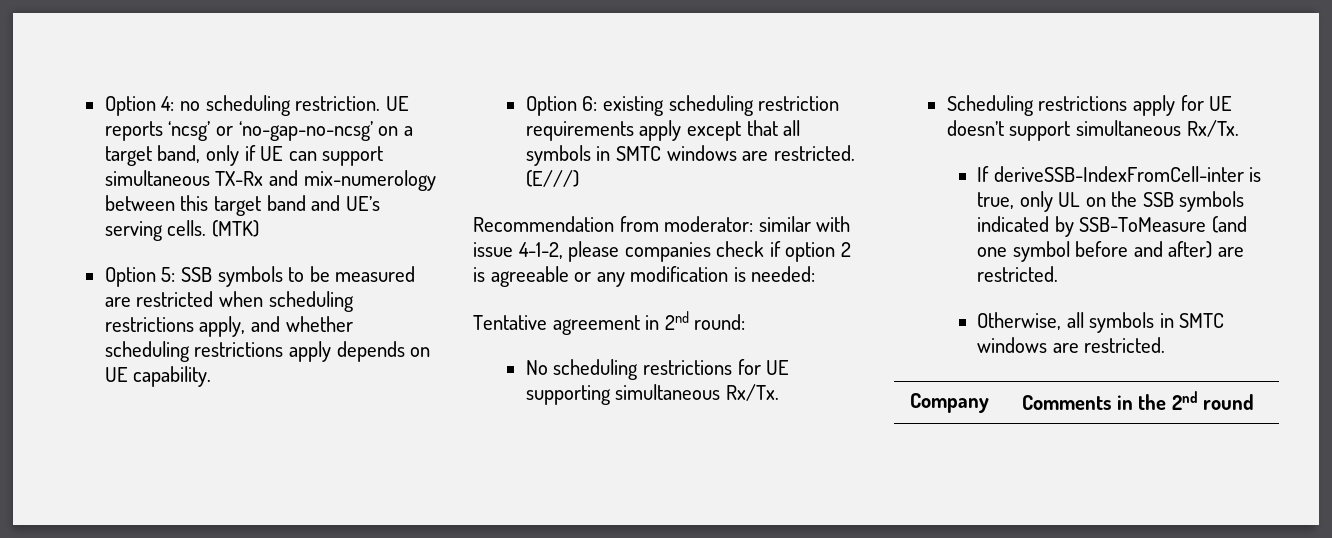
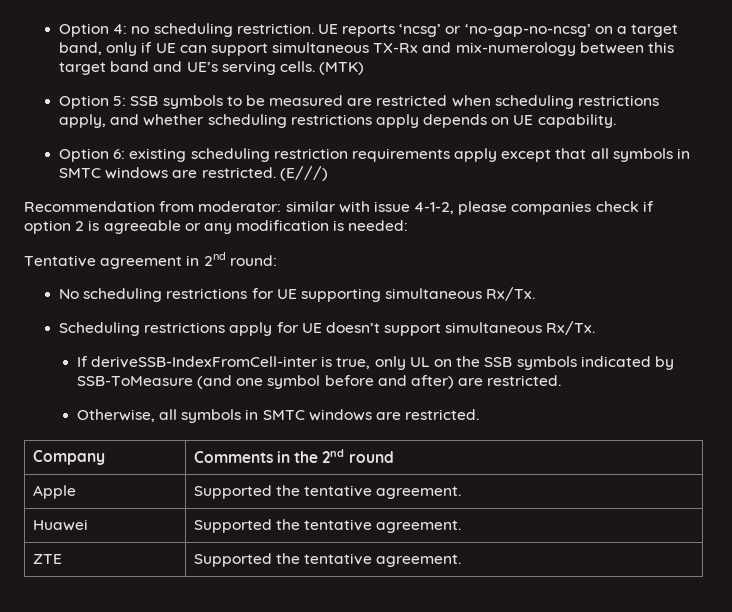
(1255, 402) none -> [32,485,76,499] [193,485,462,499] [32,519,88,531] [193,519,462,533] [32,554,62,564] [193,553,462,567] // Apple | Supported the tentative agreement. // Huawei | Supported the tentative agreement. // ZTE | Supported the tentative agreement.

